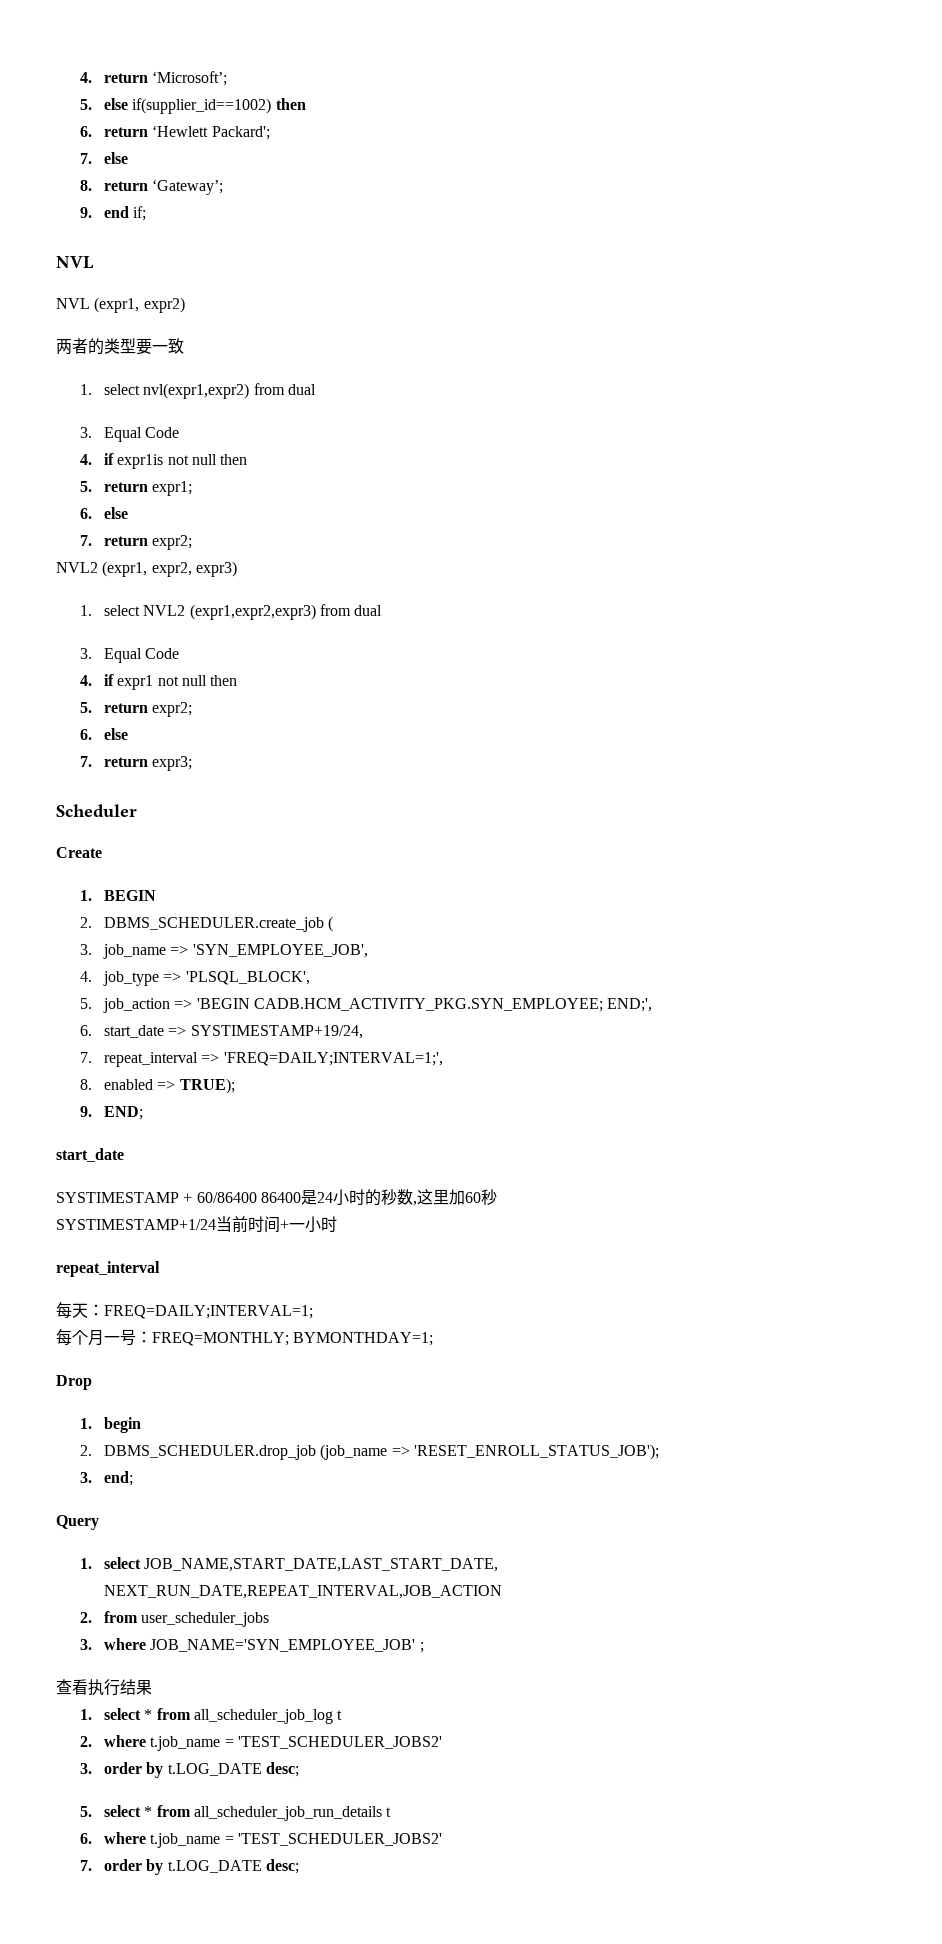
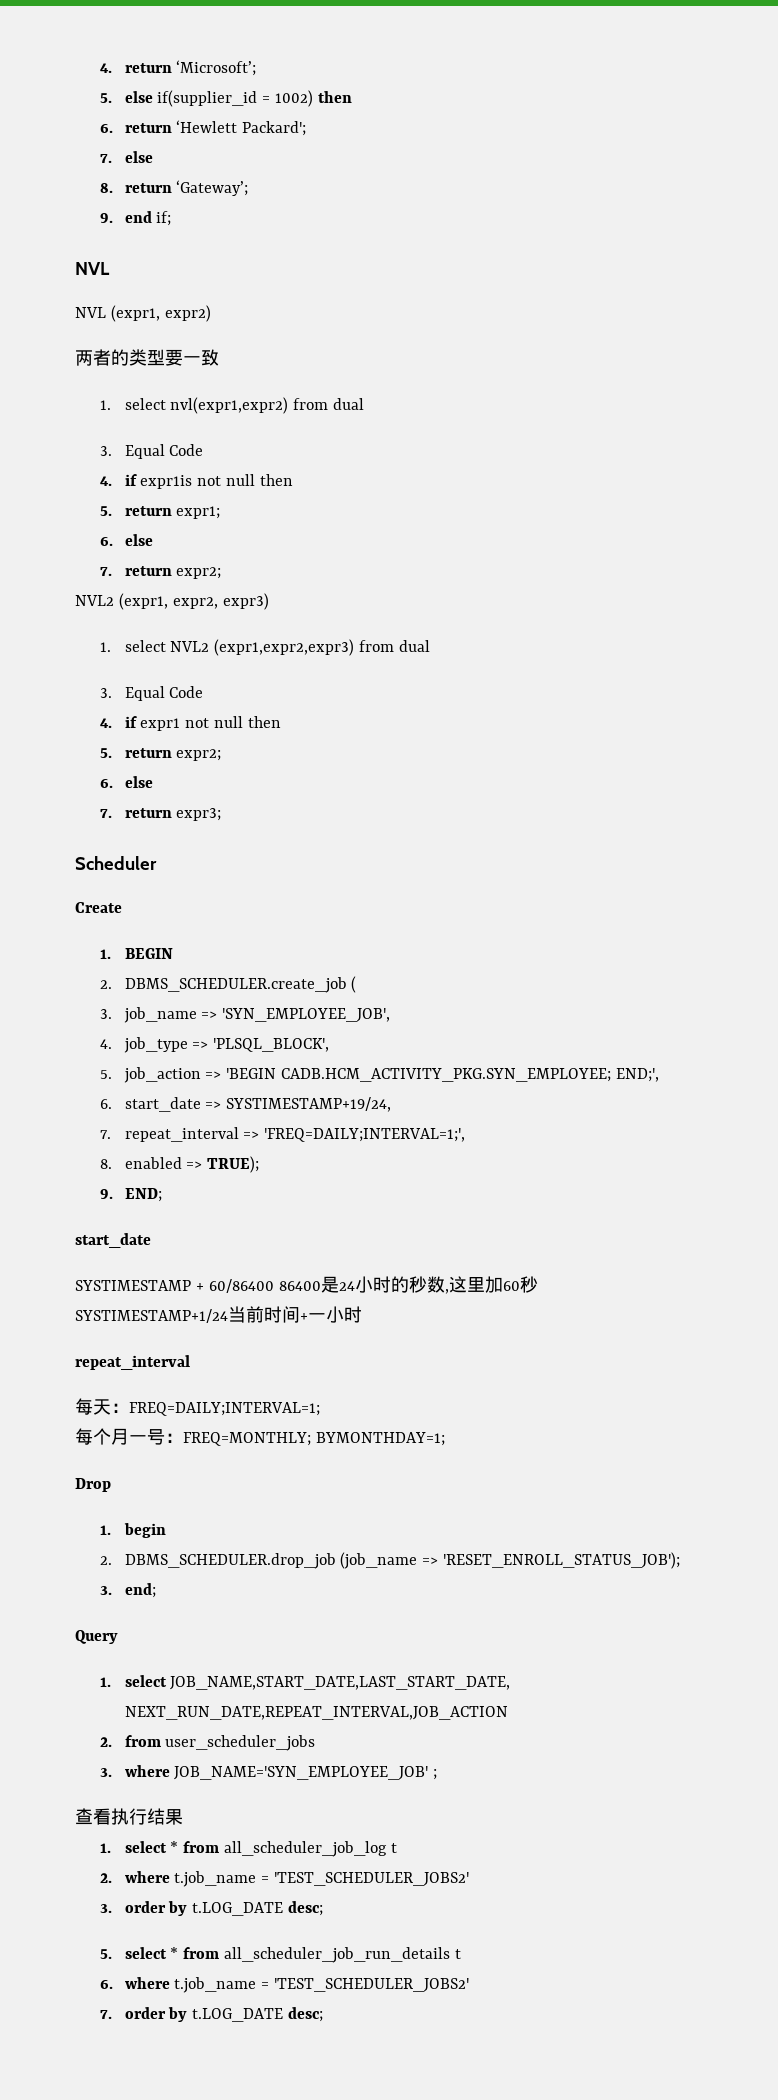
[132,98,272,114] if(supplier_id==1002) -> [157,90,314,107] if(supplier_id = 1002)

